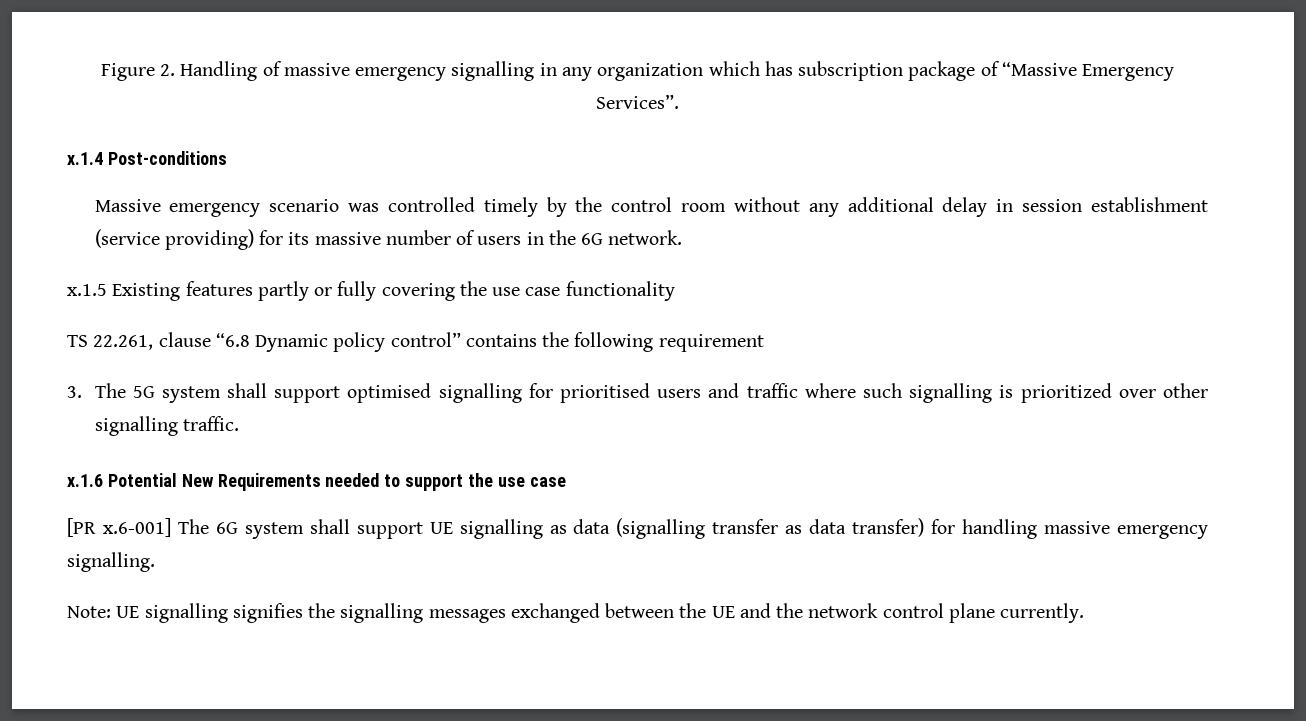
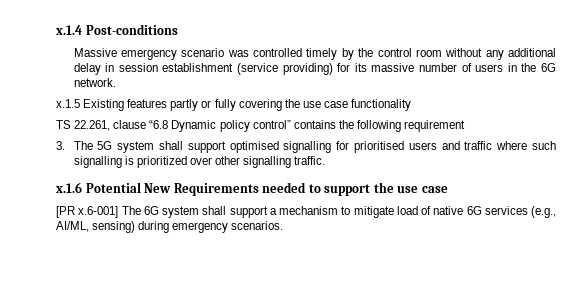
[100,61,1175,81] [596,94,679,109] Figure 2. Handling of massive emergency signalling in any organization which has subscription package of “Massive Emergency Services”. // -> (56, 30) none
[429,518,1208,539] [67,552,155,572] [67,603,1085,623] UE signalling as data (signalling transfer as data transfer) for handling massive emergency signalling. // Note: UE signalling signifies the signalling messages exchanged between the UE and the network control plane currently. -> [269,206,556,218] [56,221,284,233] a mechanism to mitigate load of native 6G services (e.g., AI/ML, sensing) during emergency scenarios.

